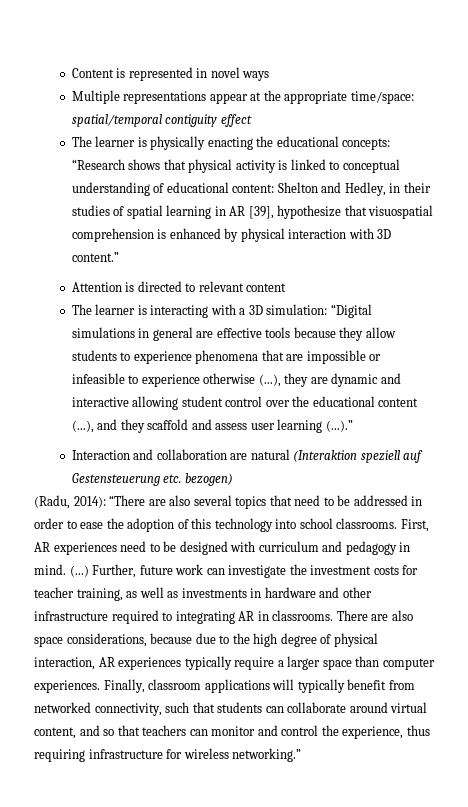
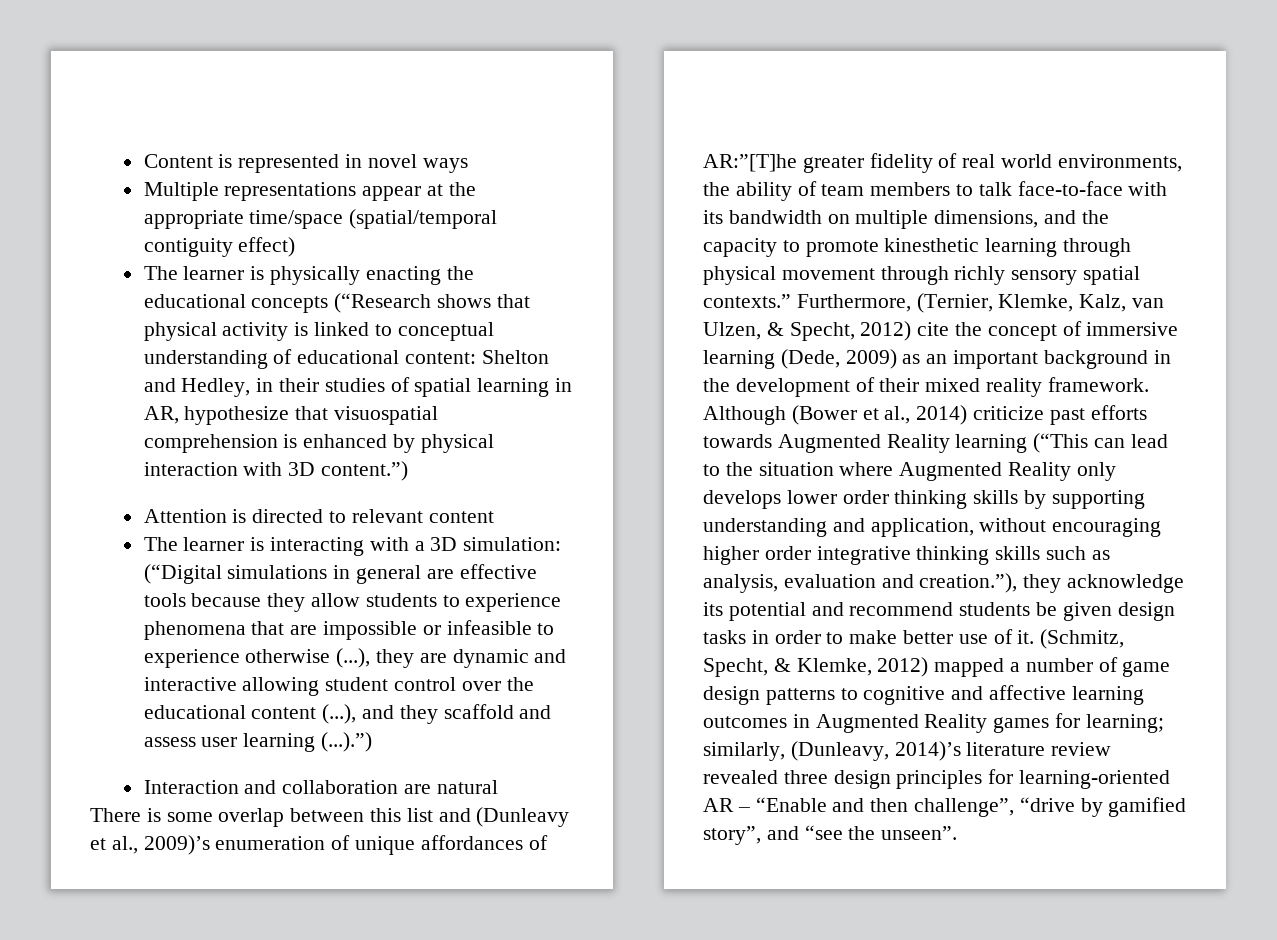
[350,91,414,104] [71,114,252,127] time/space: spatial/temporal contiguity effect -> [249,209,498,229] [143,237,296,257] time/space (spatial/temporal contiguity effect)
[342,138,391,150] [71,159,125,170] concepts: “Research -> [251,293,432,313] concepts (“Research
[229,206,274,219] AR [39], -> [143,406,179,424] AR,
[71,252,119,262] content.” -> [320,461,408,481] content.”)
[330,304,372,318] “Digital -> [143,564,222,584] (“Digital
[325,420,353,432] (...).” -> [320,732,372,752] (...).”)
[293,450,424,463] [71,473,233,486] [34,495,423,509] [34,518,429,532] [34,541,411,555] [34,564,419,578] [34,587,372,601] [34,610,413,624] [34,633,378,647] [34,656,435,670] [34,679,415,693] [34,702,428,716] [34,725,430,739] [34,748,302,762] (Interaktion speziell auf Gestensteuerung etc. bezogen) // (Radu, 2014): “There are also several topics that need to be addressed in order to ease the adoption of this technology into school classrooms. First, AR experiences need to be designed with curriculum and pedagogy in mind. (...) Further, future work can investigate the investment costs for teacher training, as well as investments in hardware and other infrastructure required to integrating AR in classrooms. There are also space considerations, because due to the high degree of physical interaction, AR experiences typically require a larger space than computer experiences. Finally, classroom applications will typically benefit from networked connectivity, such that students can collaborate around virtual content, and so that teachers can monitor and control the experience, thus requiring infrastructure for wireless networking.” -> [90,807,570,827] [90,835,548,855] [703,153,1182,173] [703,181,1168,201] [703,210,1109,229] [703,238,1132,257] [703,266,1141,285] [703,293,1165,313] [703,321,1179,341] [703,349,1171,369] [703,377,1149,397] [703,405,1147,425] [703,433,1168,453] [703,462,1116,481] [703,490,1145,509] [703,518,1162,537] [703,546,1110,565] [703,573,1185,593] [703,602,1175,621] [703,629,1125,649] [703,657,1171,677] [703,685,1144,705] [703,713,1164,733] [703,741,1112,761] [703,769,1171,789] [703,797,1187,817] [703,825,958,845] // There is some overlap between this list and (Dunleavy et al., 2009)’s enumeration of unique affordances of AR:”[T]he greater fidelity of real world environments, the ability of team members to talk face-to-face with its bandwidth on multiple dimensions, and the capacity to promote kinesthetic learning through physical movement through richly sensory spatial contexts.” Furthermore, (Ternier, Klemke, Kalz, van Ulzen, & Specht, 2012) cite the concept of immersive learning (Dede, 2009) as an important background in the development of their mixed reality framework. Although (Bower et al., 2014) criticize past efforts towards Augmented Reality learning (“This can lead to the situation where Augmented Reality only develops lower order thinking skills by supporting understanding and application, without encouraging higher order integrative thinking skills such as analysis, evaluation and creation.”), they acknowledge its potential and recommend students be given design tasks in order to make better use of it. (Schmitz, Specht, & Klemke, 2012) mapped a number of game design patterns to cognitive and affective learning outcomes in Augmented Reality games for learning; similarly, (Dunleavy, 2014)’s literature review revealed three design principles for learning-oriented AR – “Enable and then challenge”, “drive by gamified story”, and “see the unseen”.

